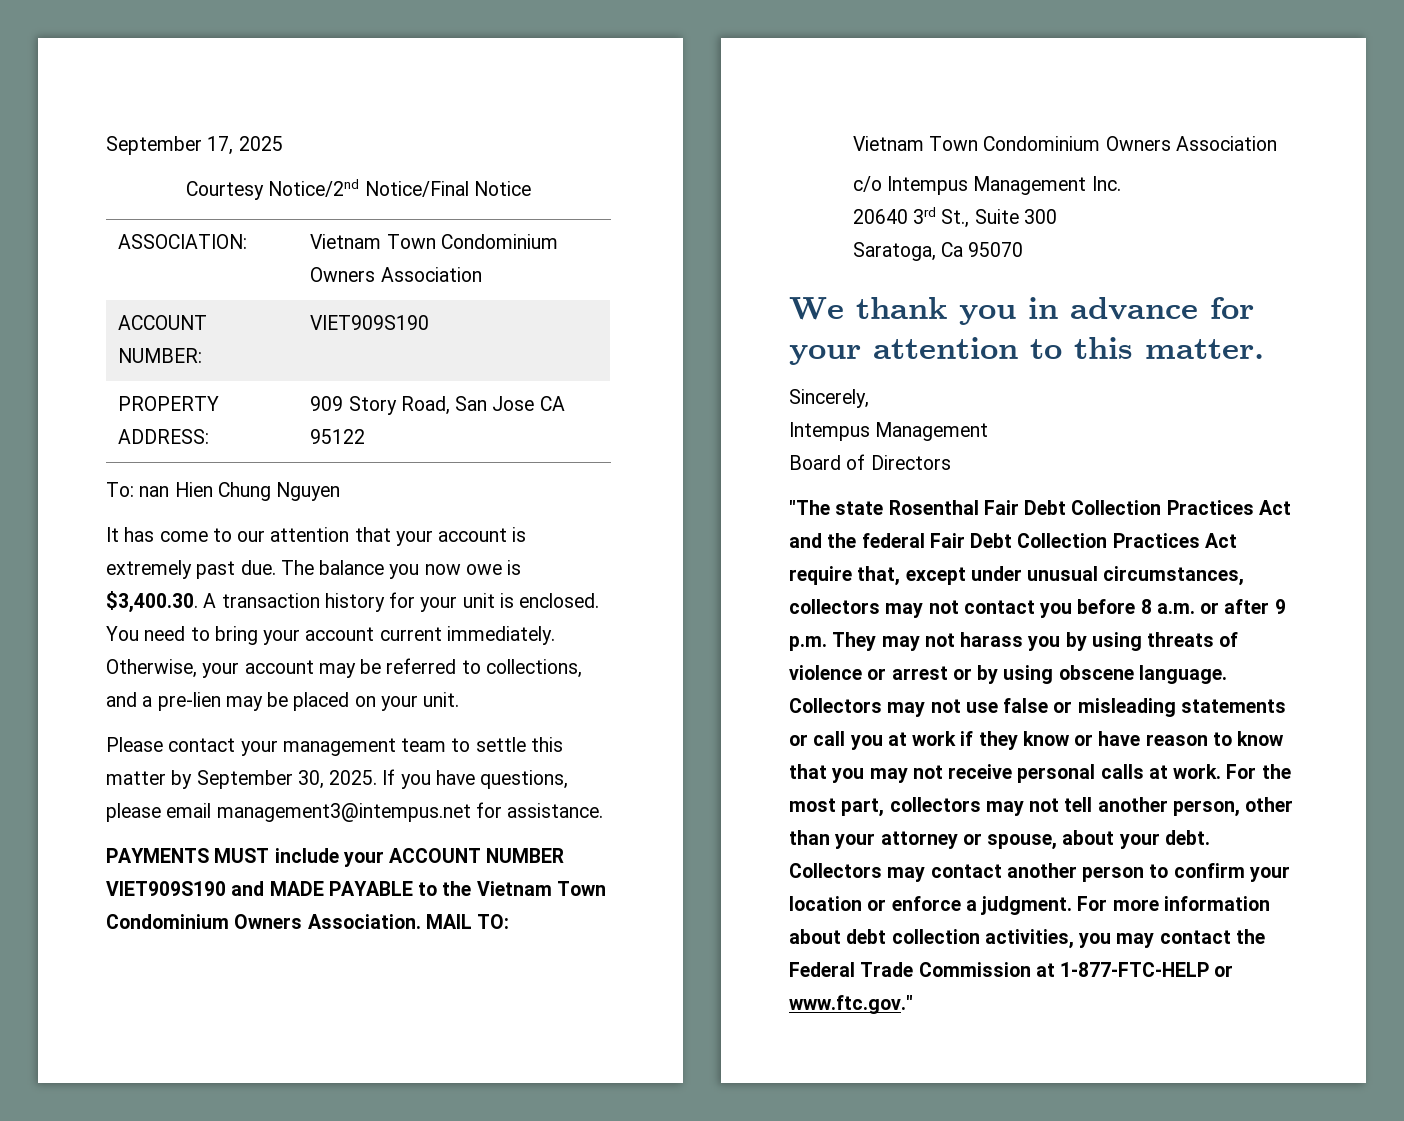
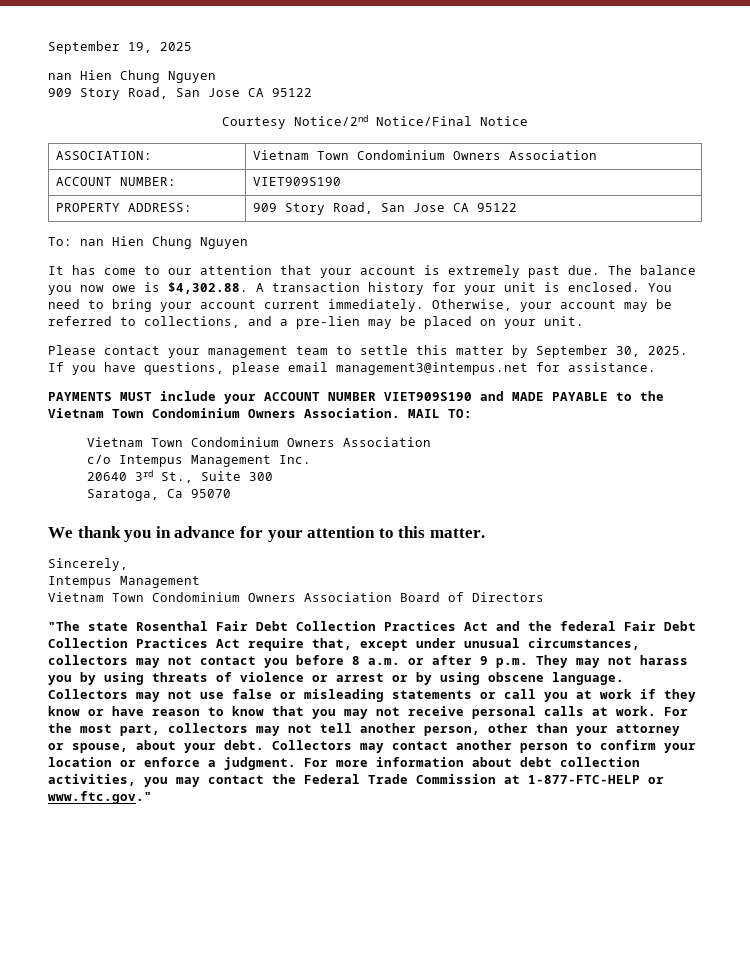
[106,136,234,155] September 17, -> [48,41,152,54] September 19,
(283, 143) none -> [48,70,216,83] [48,87,312,100] // nan Hien Chung Nguyen // 909 Story Road, San Jose CA 95122
[106,591,198,613] $3,400.30. -> [168,282,248,294] $4,302.88.
(989, 431) none -> [48,592,392,602] Vietnam Town Condominium Owners Association

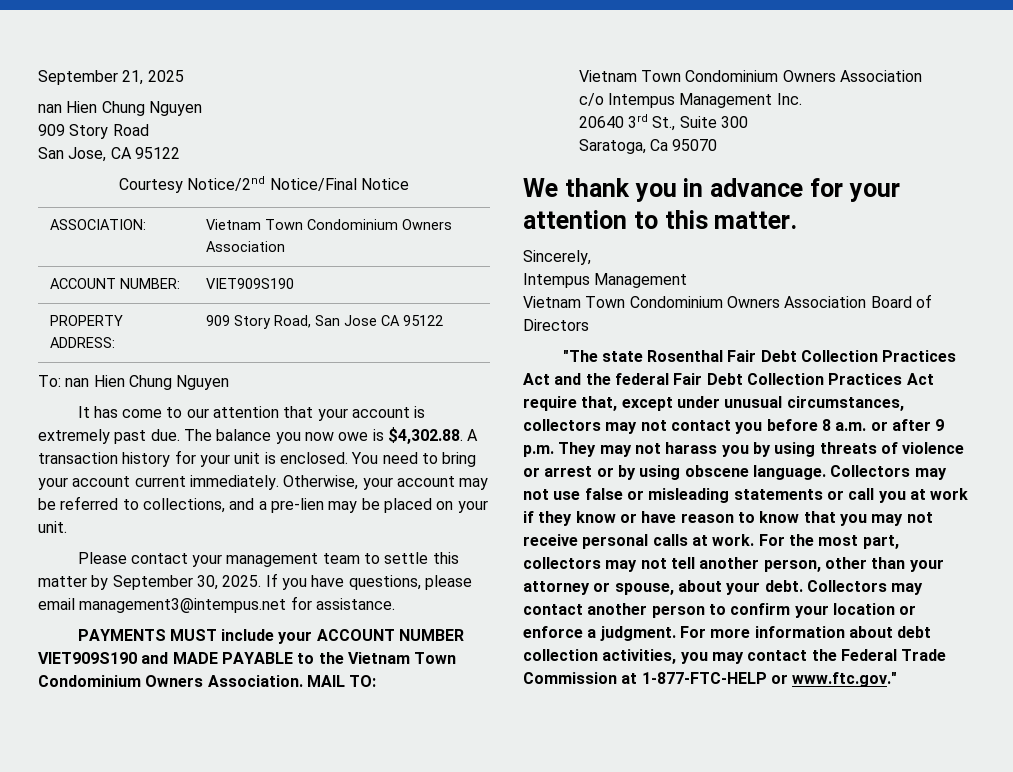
[48,41,152,54] September 19, -> [38,70,144,85] September 21,
[128,87,240,99] Road, San Jose -> [112,124,149,136] [38,147,107,162] Road // San Jose,

